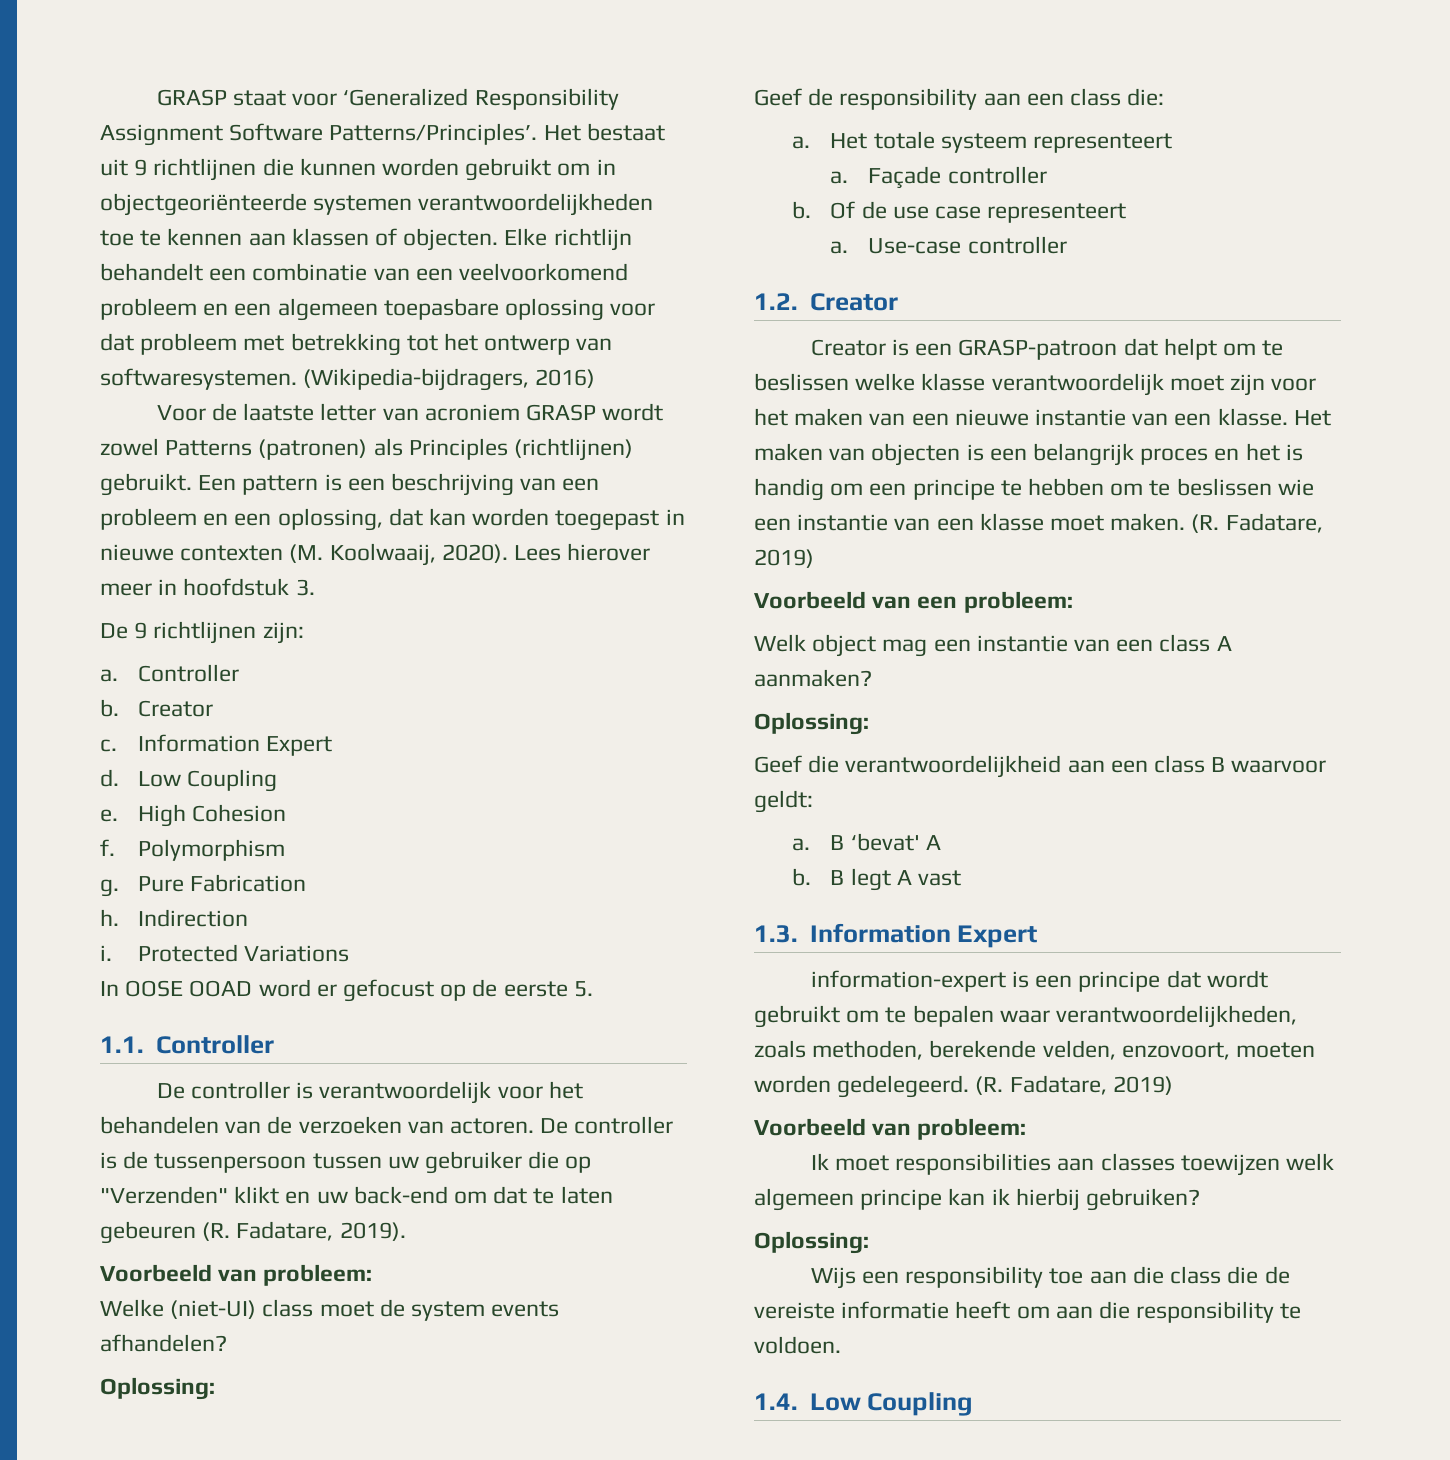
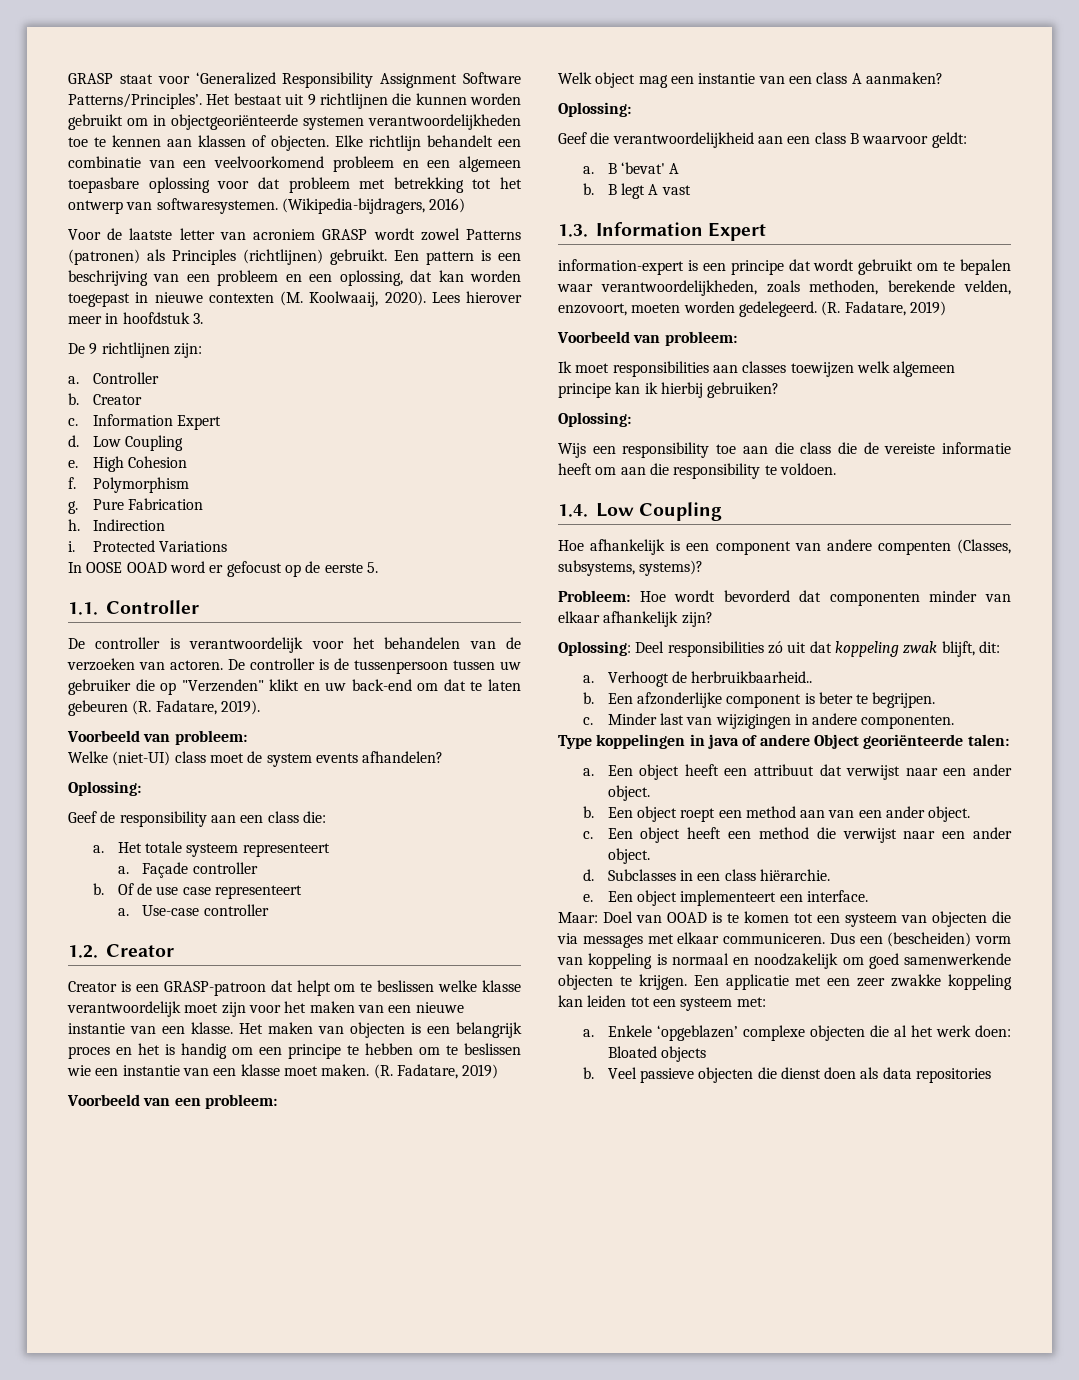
(974, 1404) none -> [558,539,1011,555] [558,560,704,576] [558,590,1011,606] [558,611,713,627] [558,641,1000,657] [582,671,813,687] [582,692,936,708] [582,713,955,729] [558,734,1009,749] [582,764,1012,780] [607,785,650,801] [582,806,971,822] [582,827,1012,843] [607,848,650,864] [582,869,830,881] [582,890,868,906] [558,911,1011,927] [557,932,1011,948] [557,953,1011,969] [558,974,1013,990] [558,995,766,1011] [582,1025,1011,1041] [607,1046,706,1062] [582,1067,992,1083] // Hoe afhankelijk is een component van andere compenten (Classes, subsystems, systems)? // Probleem: Hoe wordt bevorderd dat componenten minder van elkaar afhankelijk zijn? // Oplossing: Deel responsibilities zó uit dat koppeling zwak blijft, dit: // a. Verhoogt de herbruikbaarheid.. // b. Een afzonderlijke component is beter te begrijpen. // c. Minder last van wijzigingen in andere componenten. // Type koppelingen in java of andere Object georiënteerde talen: // a. Een object heeft een attribuut dat verwijst naar een ander object. // b. Een object roept een method aan van een ander object. // c. Een object heeft een method die verwijst naar een ander object. // d. Subclasses in een class hiërarchie. // e. Een object implementeert een interface. // Maar: Doel van OOAD is te komen tot een systeem van objecten die via messages met elkaar communiceren. Dus een (bescheiden) vorm van koppeling is normaal en noodzakelijk om goed samenwerkende objecten te krijgen. Een applicatie met een zeer zwakke koppeling kan leiden tot een systeem met: // a. Enkele ‘opgeblazen’ complexe objecten die al het werk doen: Bloated objects // b. Veel passieve objecten die dienst doen als data repositories

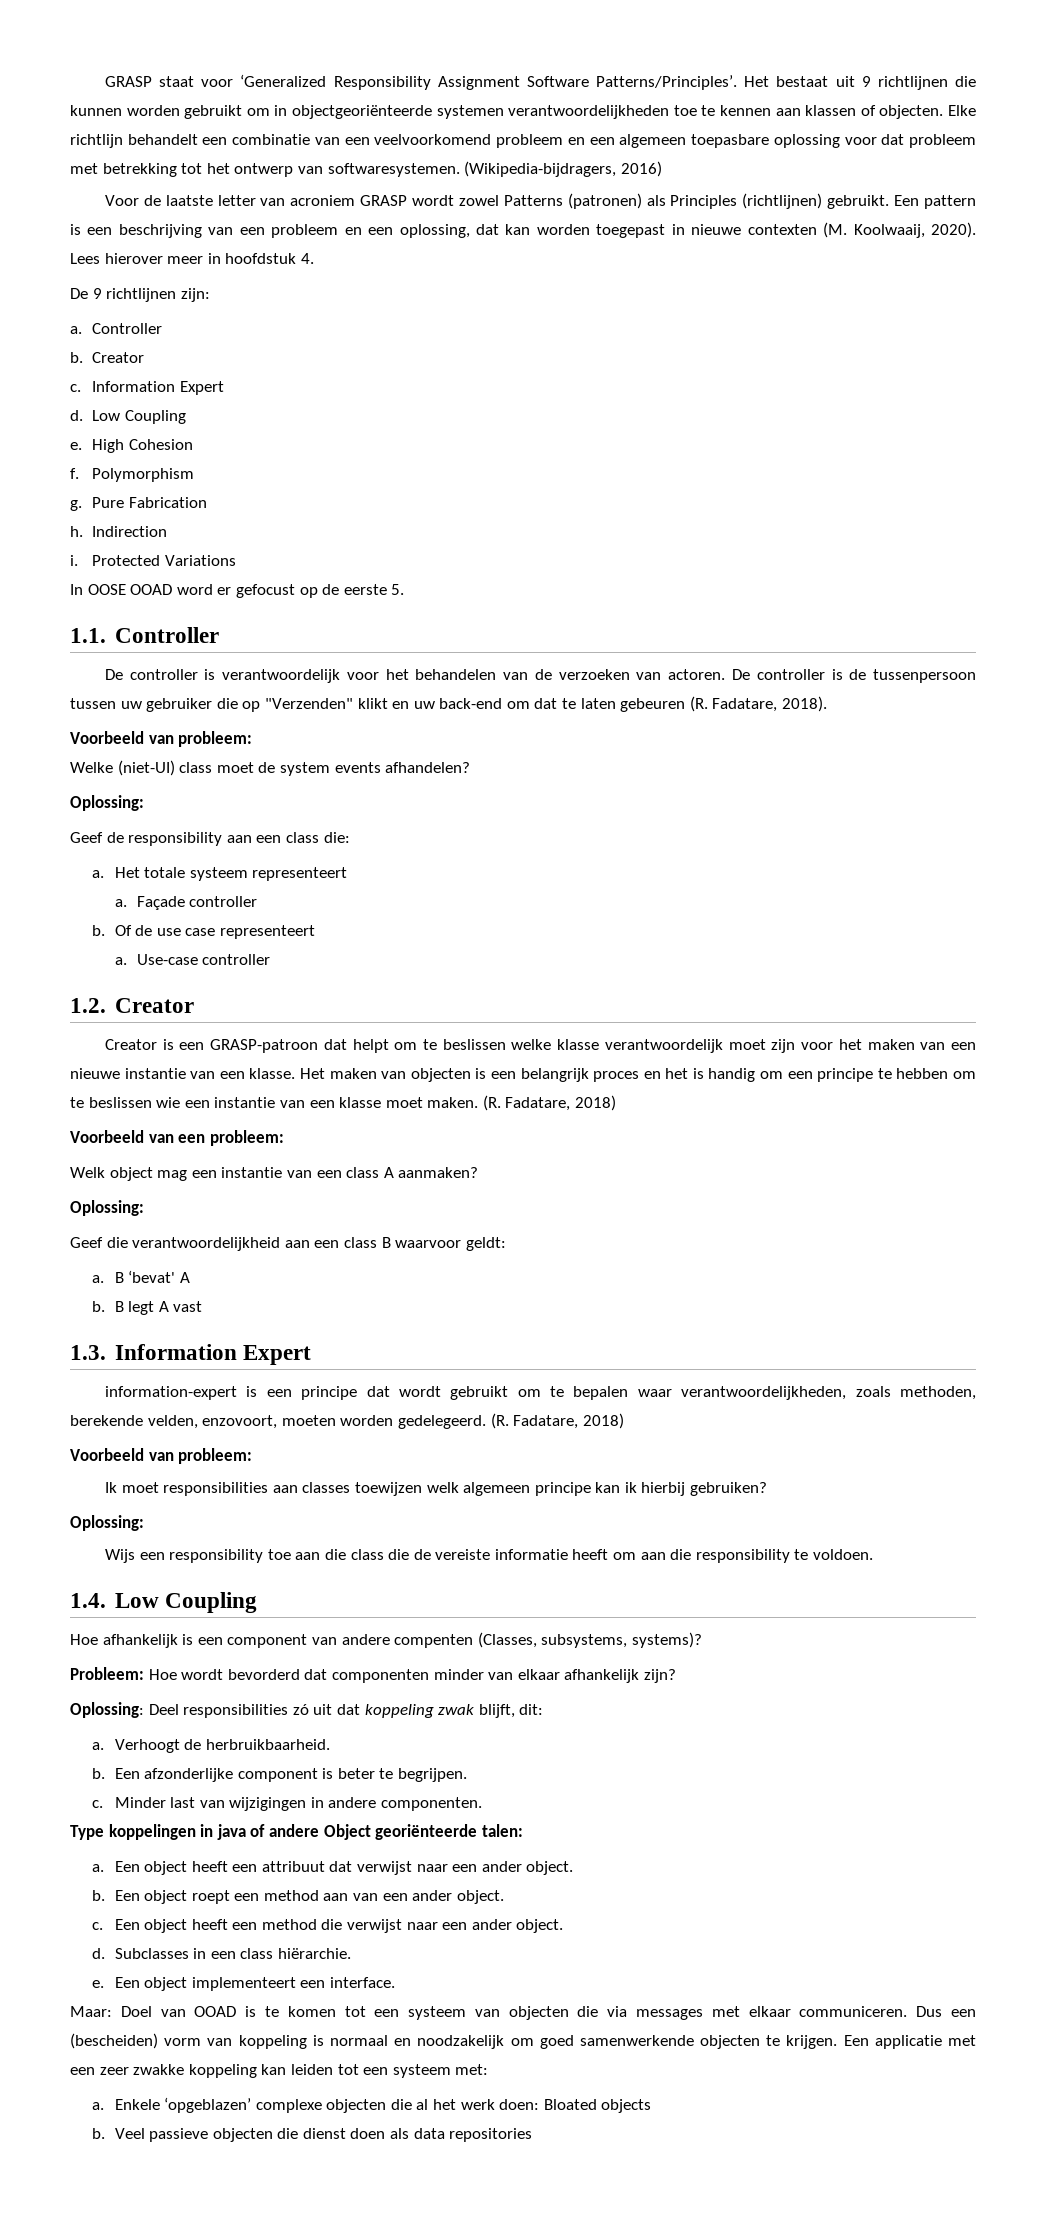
[192,313,203,324] 3. -> [300,253,314,264] 4.
[220,700,260,715] 2019). -> [782,696,828,712] 2018).
[462,1064,499,1079] 2019) -> [575,1095,617,1111] 2018)
[909,301,946,316] 2019) -> [582,1413,624,1429] 2018)
[691,671,813,683] herbruikbaarheid.. -> [205,1739,330,1750] herbruikbaarheid.

